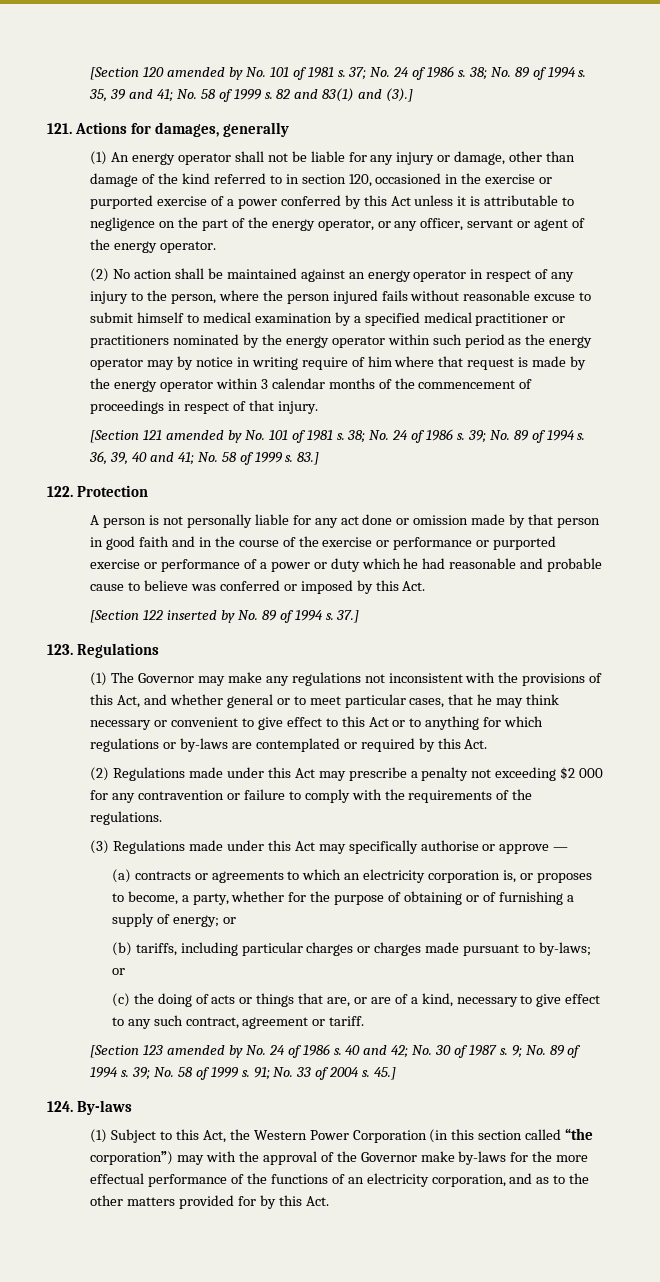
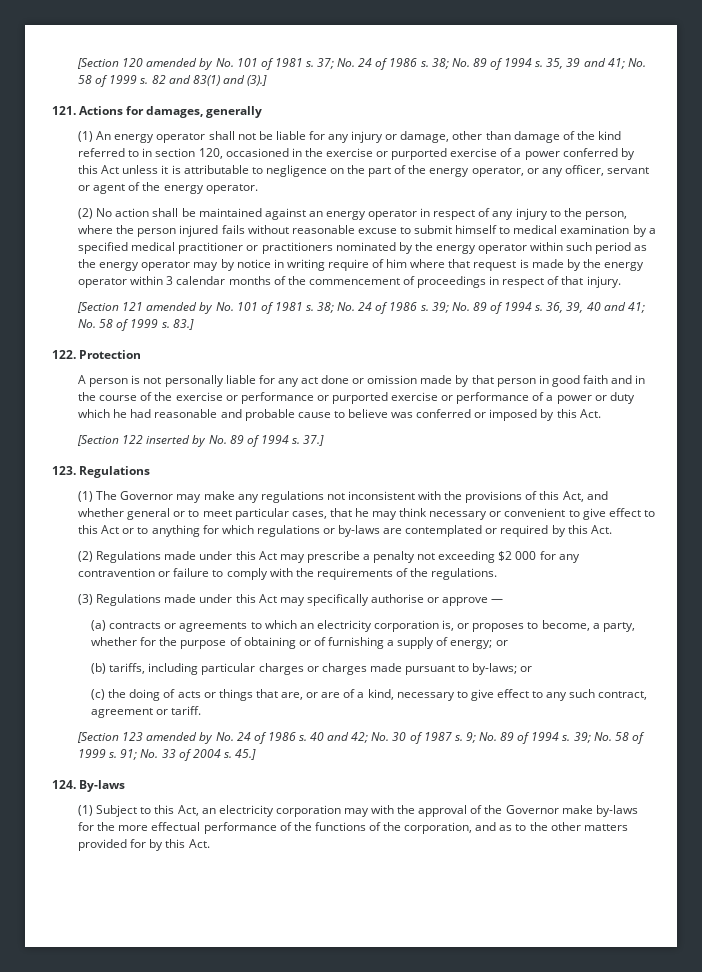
[229,1128,594,1143] [90,1151,174,1165] the Western Power Corporation (in this section called “the corporation”) -> [201,805,341,817] an electricity corporation
[347,1173,429,1187] an electricity -> [383,822,402,831] the

